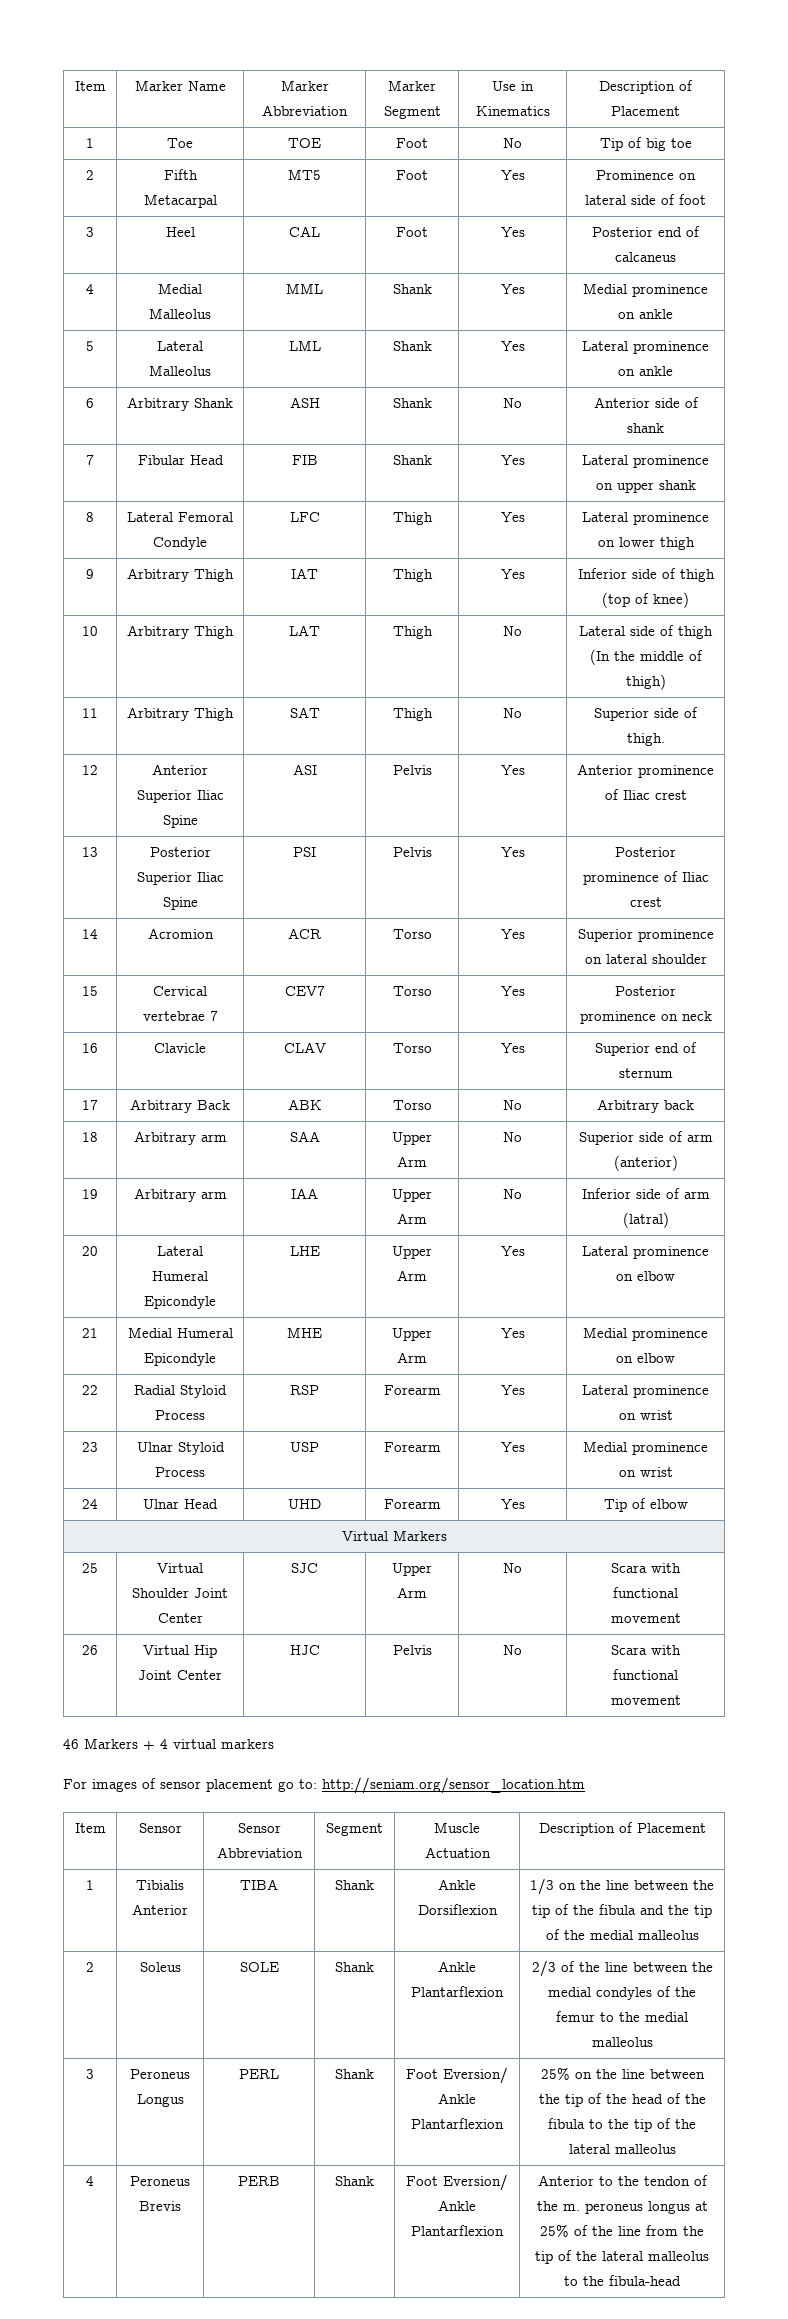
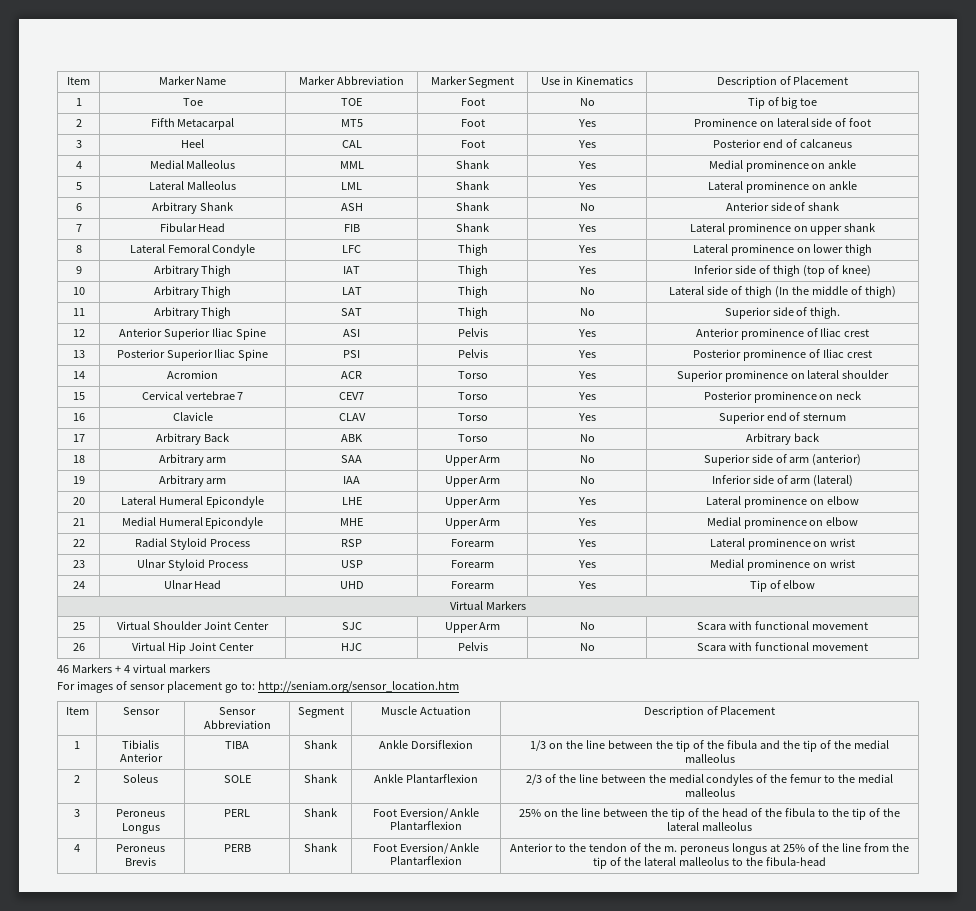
[622,1212,669,1228] (latral) -> [813,475,854,487] (lateral)

